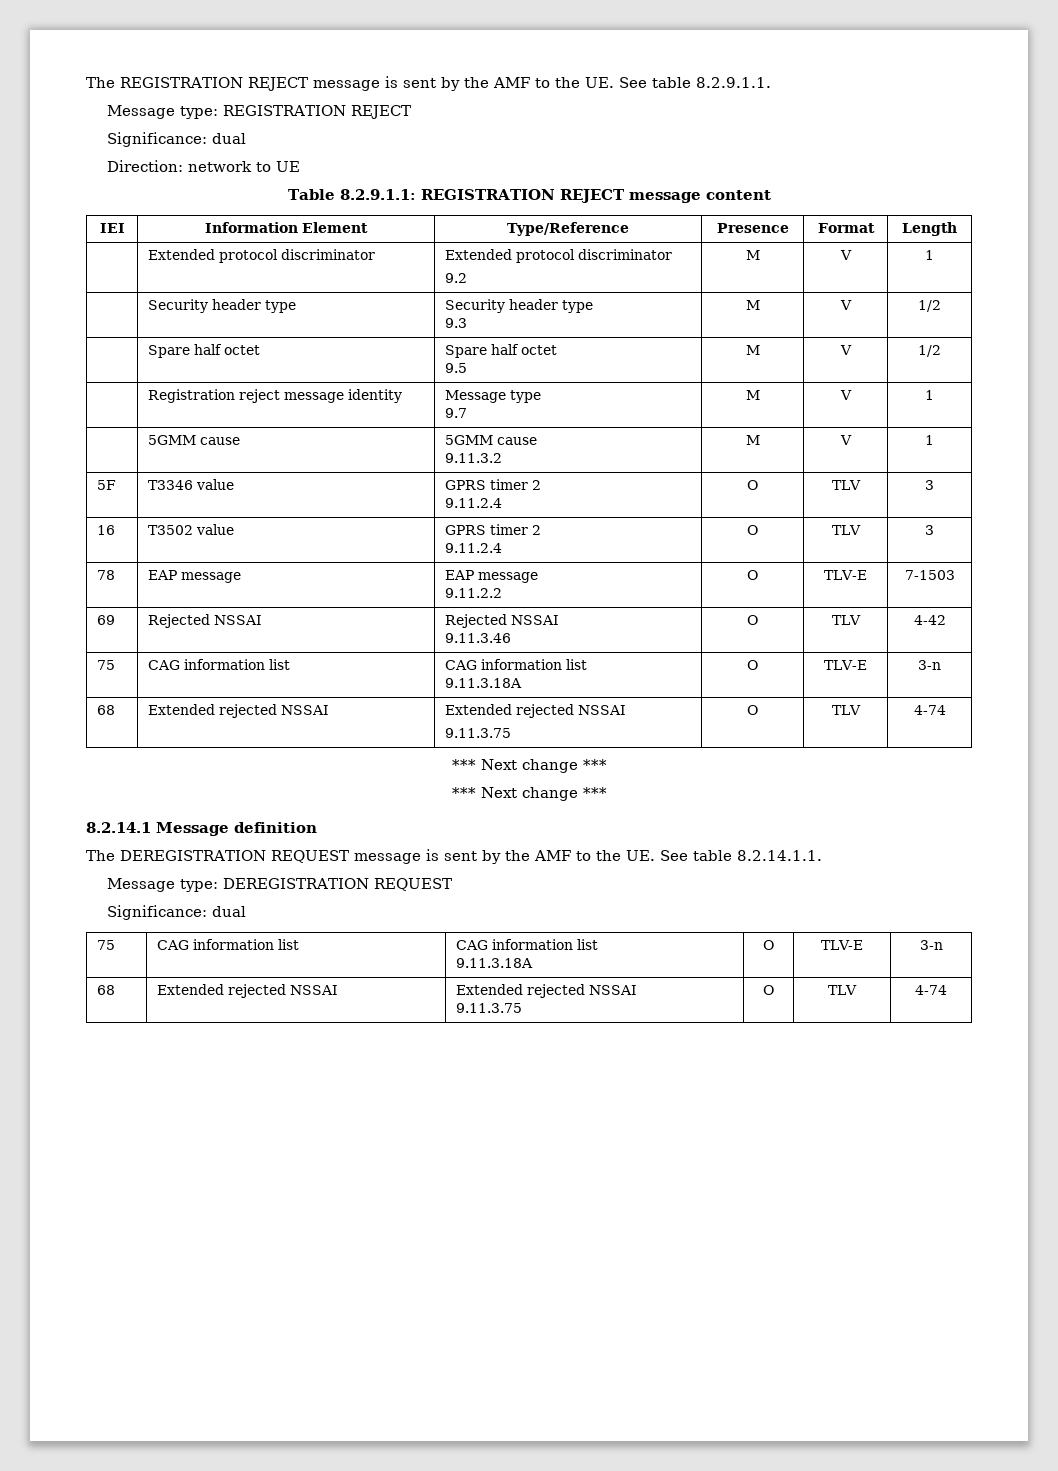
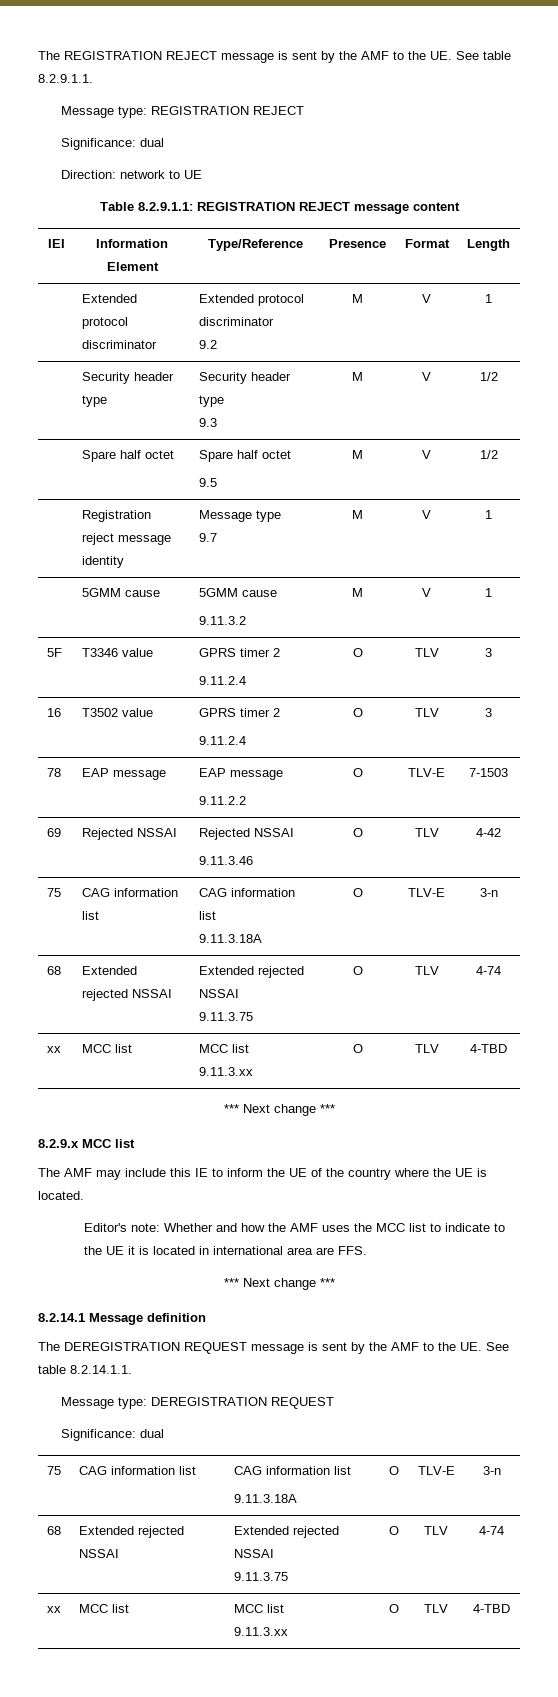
[451,759,607,773] // *** Next change *** -> [46,1046,61,1053] [81,1044,132,1053] [198,1044,249,1053] [198,1067,253,1076] [352,1044,363,1053] [414,1044,439,1053] [470,1044,507,1053] [223,1104,335,1116] [38,1139,135,1148] [38,1168,487,1180] [38,1191,84,1200] [84,1223,506,1232] [84,1246,368,1255] // xx | MCC list | MCC list // 9.11.3.xx | O | TLV | 4-TBD // *** Next change *** // 8.2.9.x MCC list // The AMF may include this IE to inform the UE of the country where the UE is located. // Editor's note: Whether and how the AMF uses the MCC list to indicate to the UE it is located in international area are FFS.
(947, 990) none -> [46,1606,61,1613] [78,1604,129,1613] [233,1604,284,1613] [233,1627,288,1636] [389,1604,399,1613] [424,1604,448,1613] [473,1604,510,1613] // xx | MCC list | MCC list // 9.11.3.xx | O | TLV | 4-TBD

